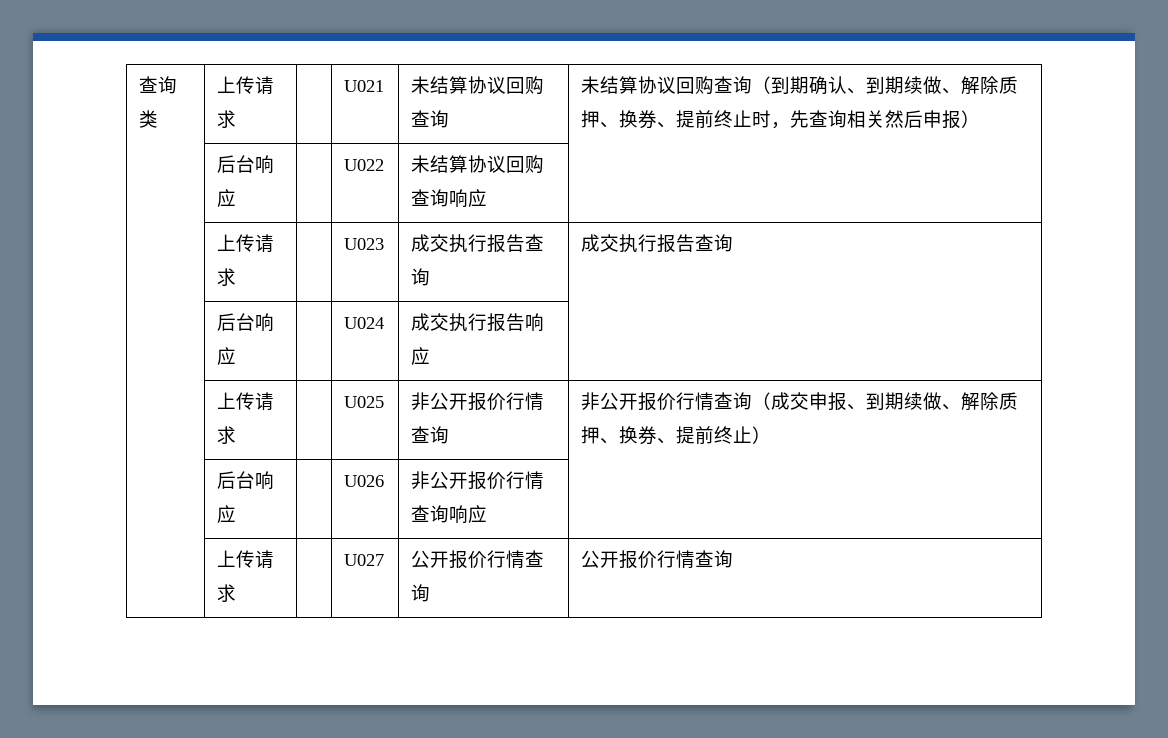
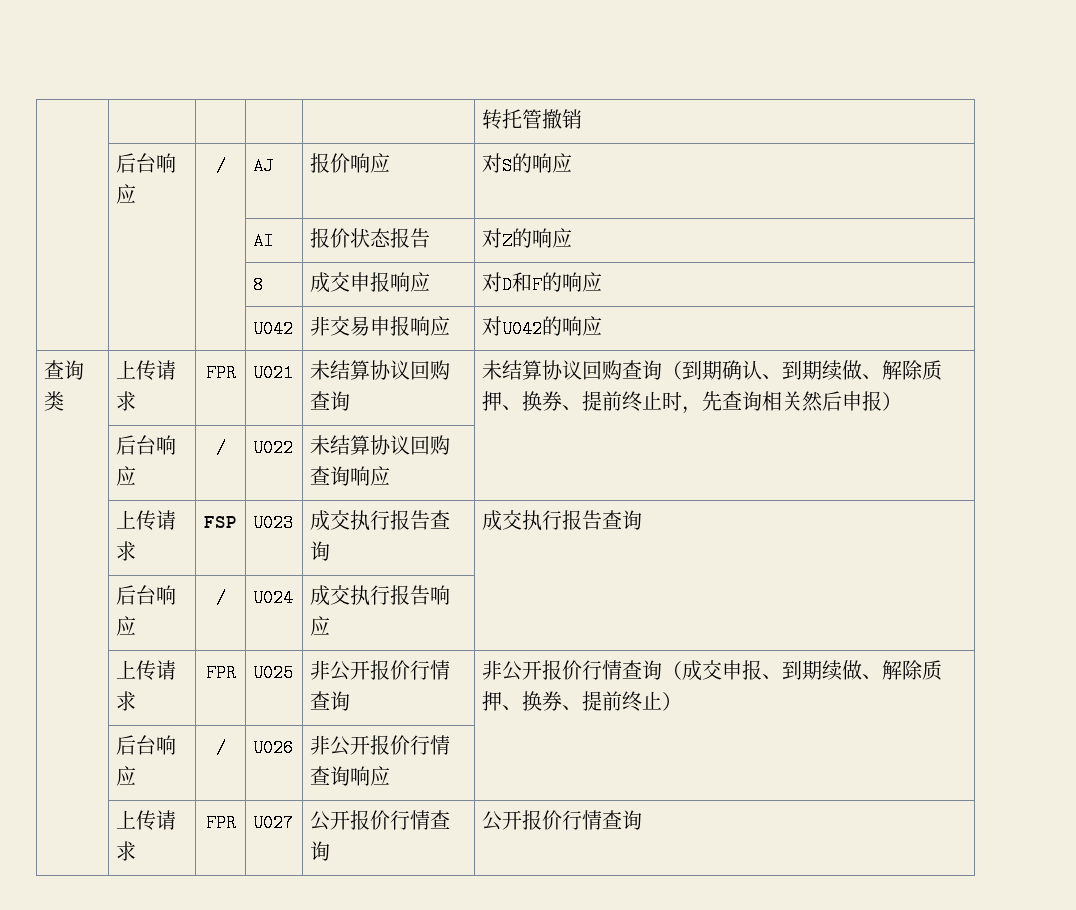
(138, 84) none -> [482,109,583,130] [116,153,177,173] [116,184,137,204] [215,157,226,175] [253,157,274,175] [310,153,391,173] [482,153,573,175] [253,232,274,250] [310,228,431,248] [482,228,573,250] [253,276,264,294] [310,272,431,293] [482,272,603,294] [253,320,294,338] [310,316,451,336] [482,316,603,338] | | | | | 转托管撤销 // | 后台响应 | / | AJ | 报价响应 | 对S的响应 // | | | AI | 报价状态报告 | 对Z的响应 // | | | 8 | 成交申报响应 | 对D和F的响应 // | | | U042 | 非交易申报响应 | 对U042的响应 //
(236, 119) none -> [205,364,236,382] FPR
(236, 198) none -> [215,439,226,457] /
(236, 277) none -> [204,516,237,528] FSP
(236, 356) none -> [215,589,226,607] /
(236, 435) none -> [205,664,236,682] FPR
(236, 514) none -> [215,739,226,757] /
(236, 593) none -> [205,814,236,832] FPR

